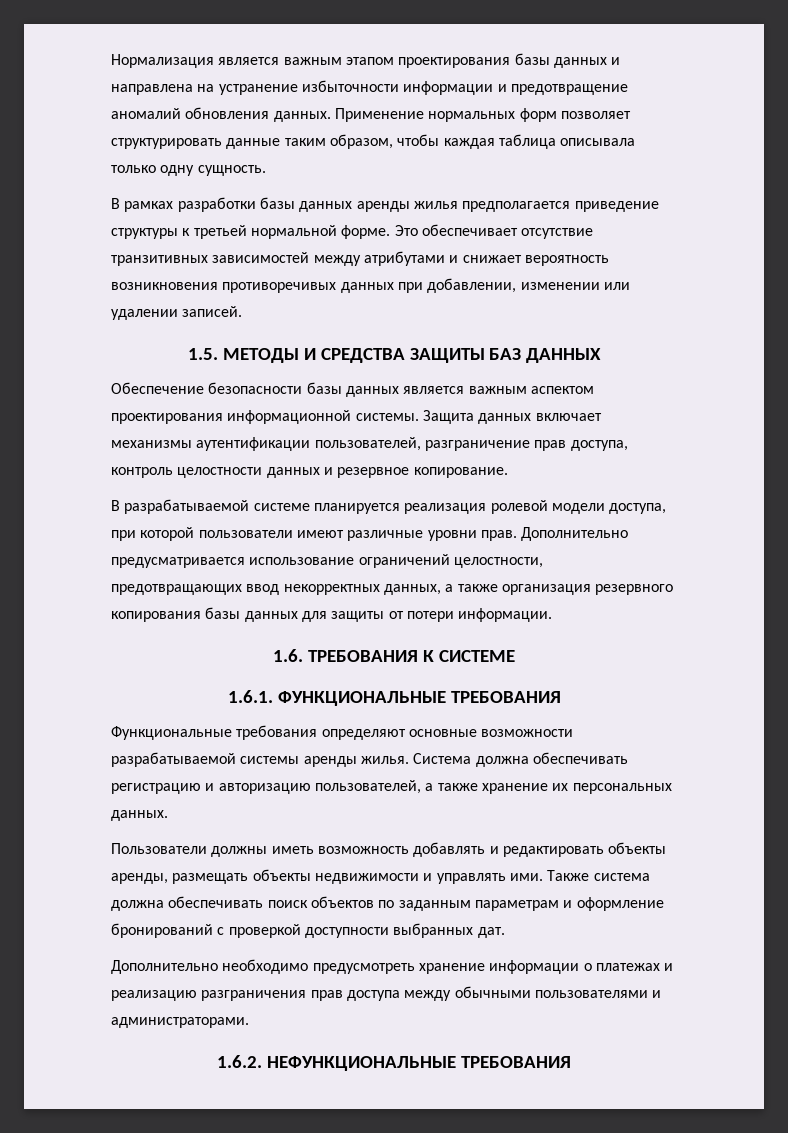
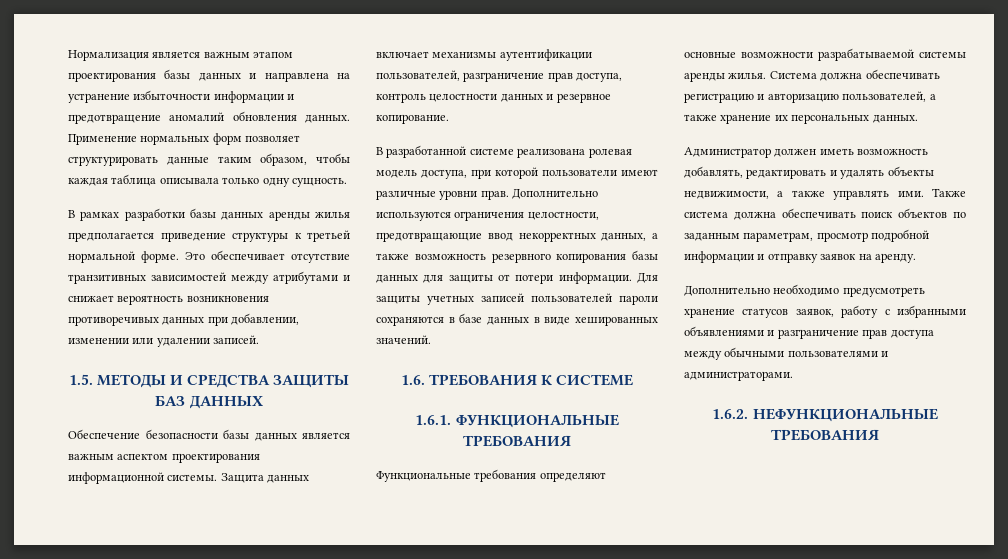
[124,499,605,514] разрабатываемой системе планируется реализация ролевой модели -> [386,145,632,158] [376,170,417,178] разработанной системе реализована ролевая модель
[111,554,543,568] [111,584,242,595] предусматривается использование ограничений целостности, предотвращающих -> [376,211,599,221] [376,232,482,242] используются ограничения целостности, предотвращающие
[501,584,591,595] организация -> [414,253,486,260] возможность
(553, 615) none -> [637,272,658,283] [376,293,658,305] [376,313,658,326] [376,335,431,344] Для защиты учетных записей пользователей пароли сохраняются в базе данных в виде хешированных значений.
[111,842,667,857] [111,869,433,884] Пользователи должны иметь возможность добавлять и редактировать объекты аренды, размещать объекты недвижимости и -> [684,147,929,158] [684,166,934,179] [684,190,825,199] Администратор должен иметь возможность добавлять, редактировать и удалять объекты недвижимости, а также
[474,897,664,911] [111,923,505,938] [111,959,674,974] [111,990,307,1001] параметрам и оформление бронирований с проверкой доступности выбранных дат. // Дополнительно необходимо предусмотреть хранение информации о платежах и реализацию разграничения -> [743,229,930,242] [684,251,916,263] [684,284,925,297] [684,305,966,318] [684,326,859,339] параметрам, просмотр подробной информации и отправку заявок на аренду. // Дополнительно необходимо предусмотреть хранение статусов заявок, работу с избранными объявлениями и разграничение

